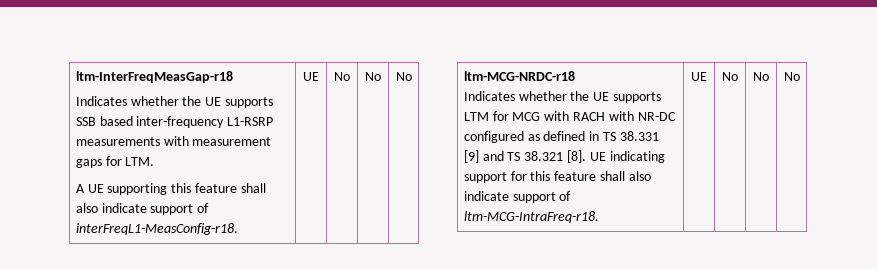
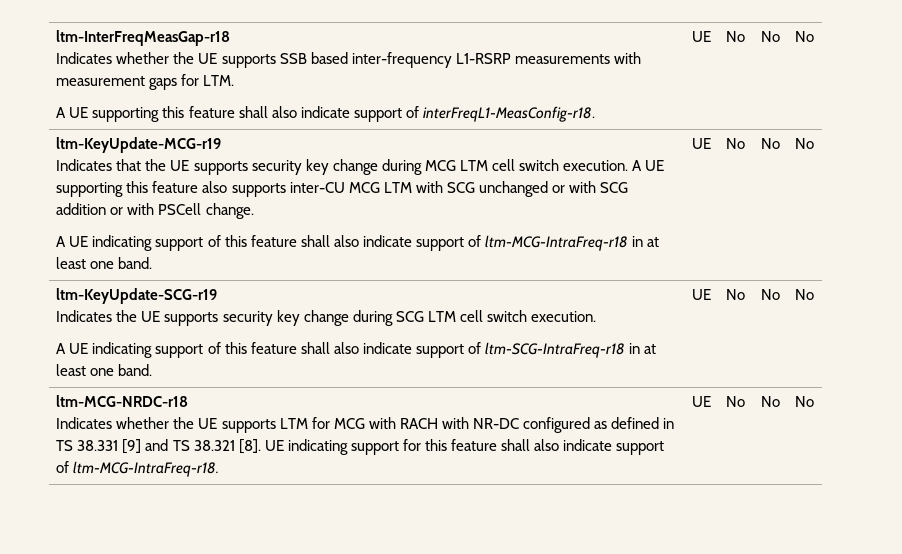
(412, 76) none -> [56,137,222,153] [56,159,665,175] [56,181,628,197] [56,203,254,219] [56,235,660,251] [56,257,153,269] [691,138,711,149] [726,138,745,149] [760,138,780,149] [795,138,814,149] [56,288,218,304] [56,310,596,326] [56,342,657,358] [56,364,153,376] [691,289,711,300] [726,289,745,300] [760,289,780,300] [795,289,814,300] // ltm-KeyUpdate-MCG-r19 // Indicates that the UE supports security key change during MCG LTM cell switch execution. A UE supporting this feature also supports inter-CU MCG LTM with SCG unchanged or with SCG addition or with PSCell change. // A UE indicating support of this feature shall also indicate support of ltm-MCG-IntraFreq-r18 in at least one band. | UE | No | No | No // ltm-KeyUpdate-SCG-r19 // Indicates the UE supports security key change during SCG LTM cell switch execution. // A UE indicating support of this feature shall also indicate support of ltm-SCG-IntraFreq-r18 in at least one band. | UE | No | No | No

